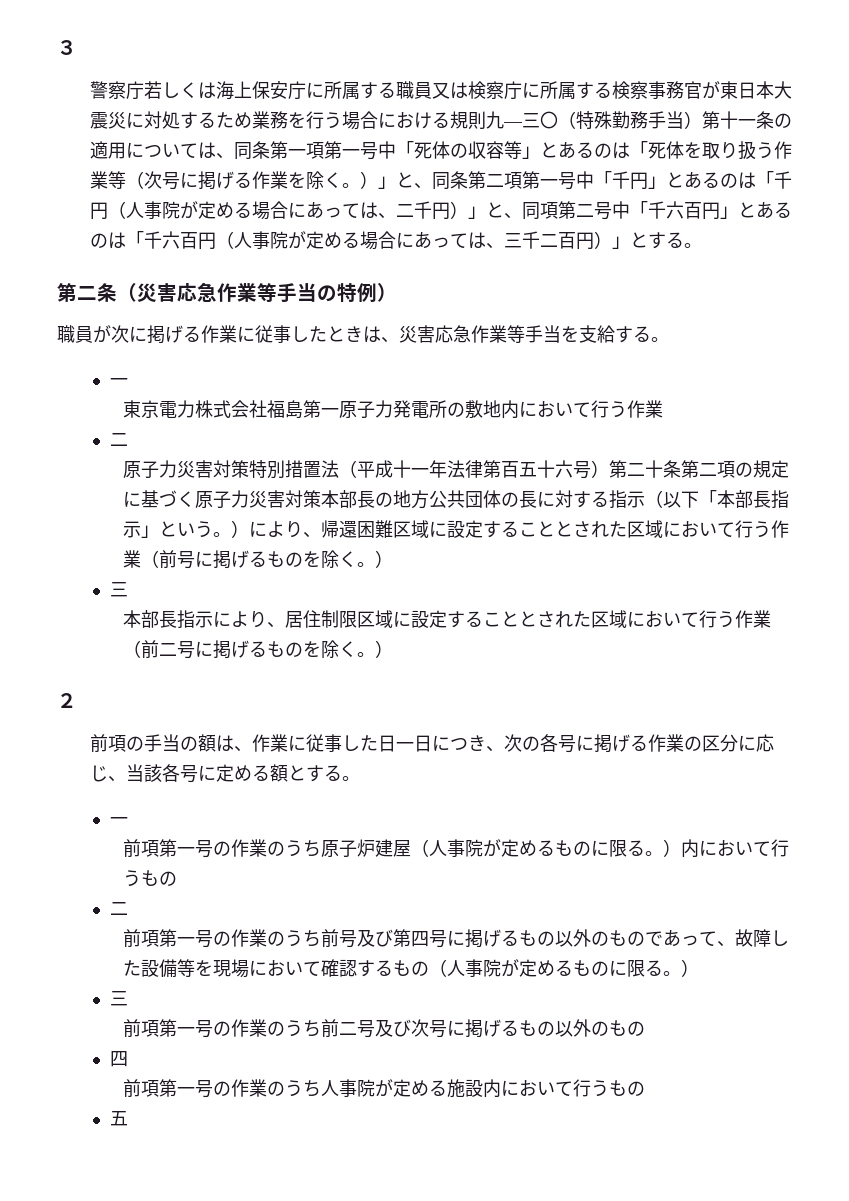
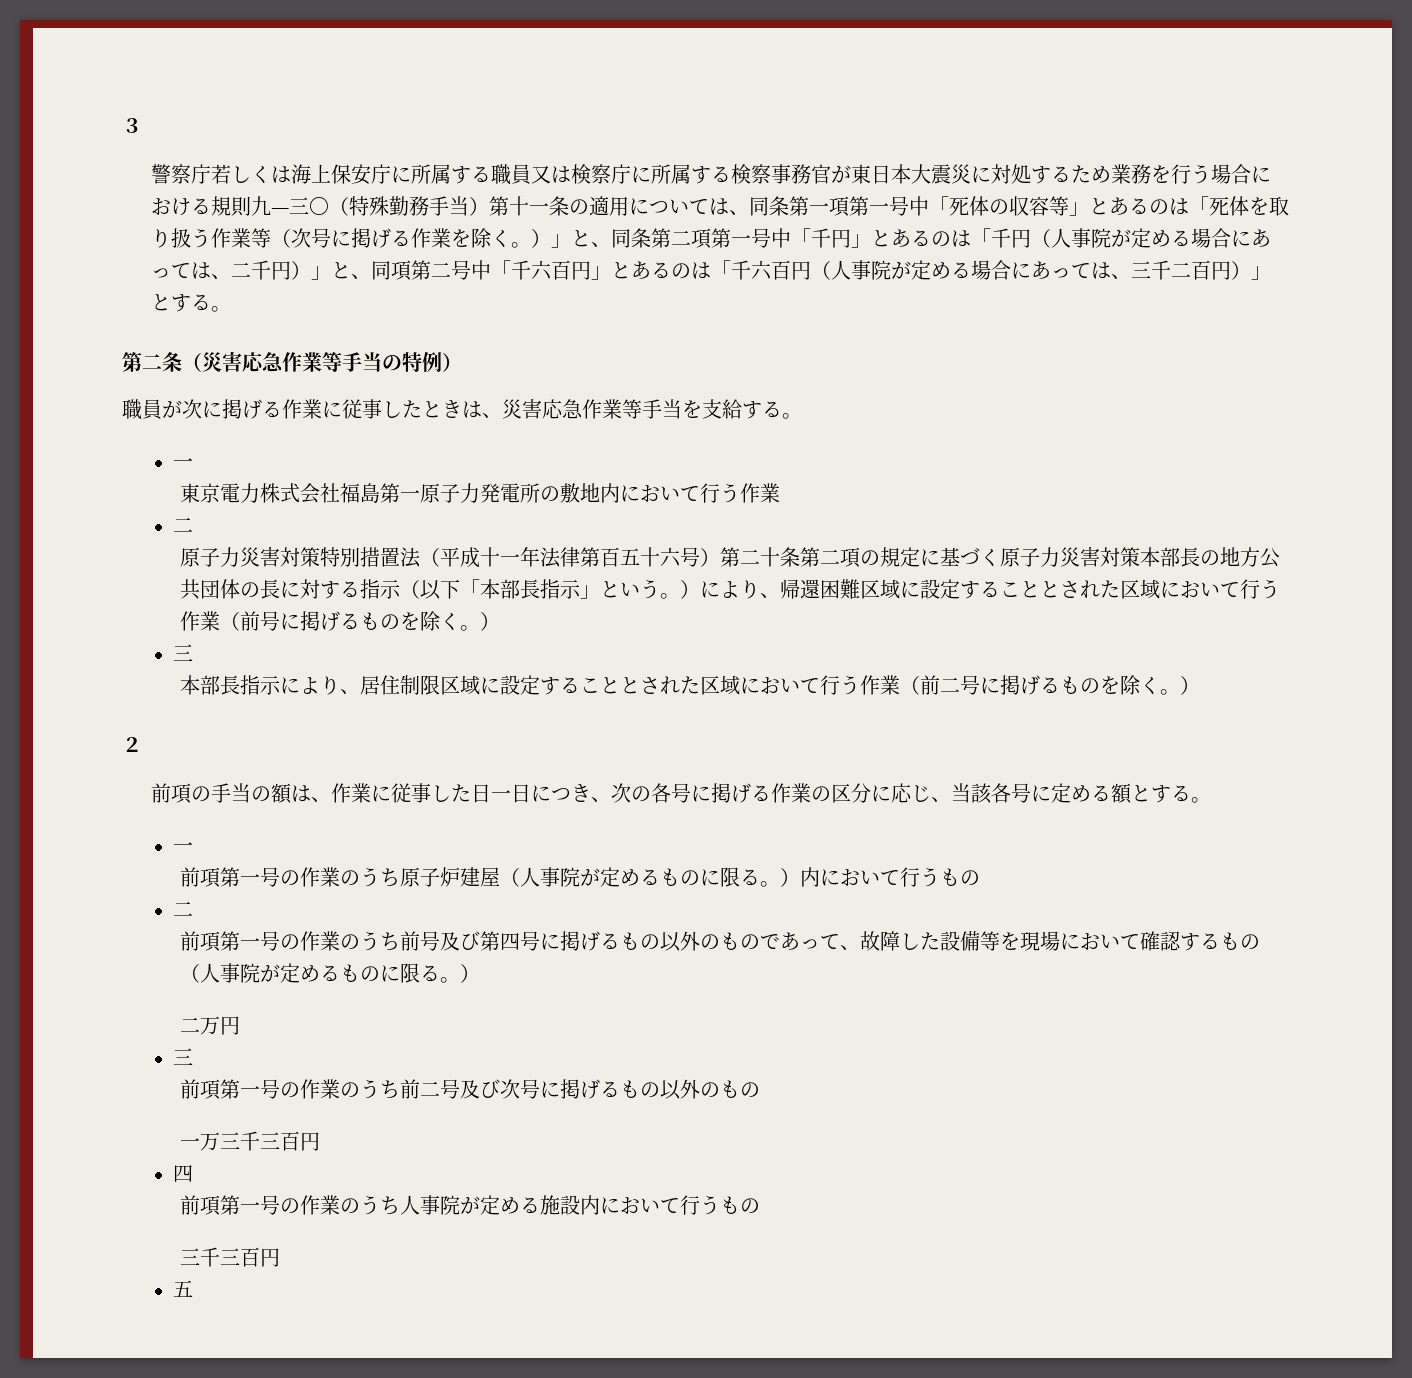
(699, 968) none -> [179,1016,240,1035] // 二万円
(645, 1028) none -> [179,1131,320,1151] // 一万三千三百円
(645, 1088) none -> [179,1247,280,1267] // 三千三百円

